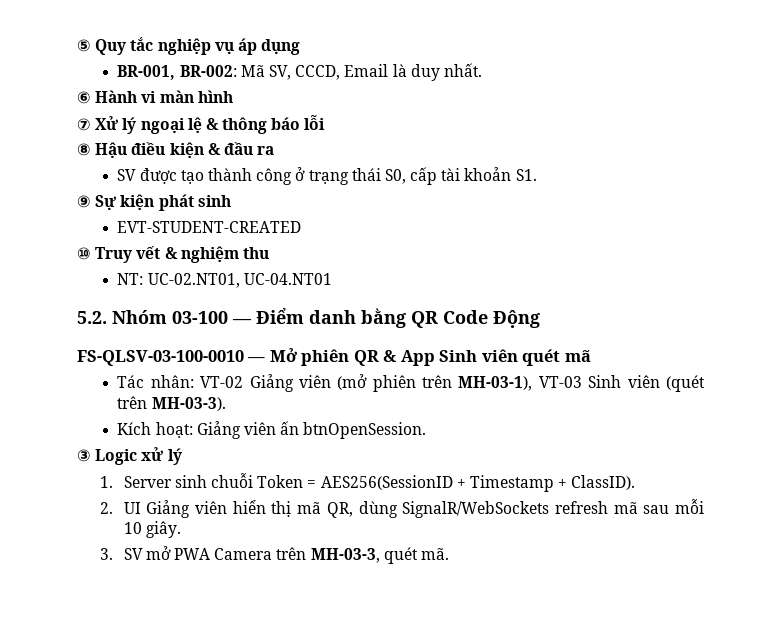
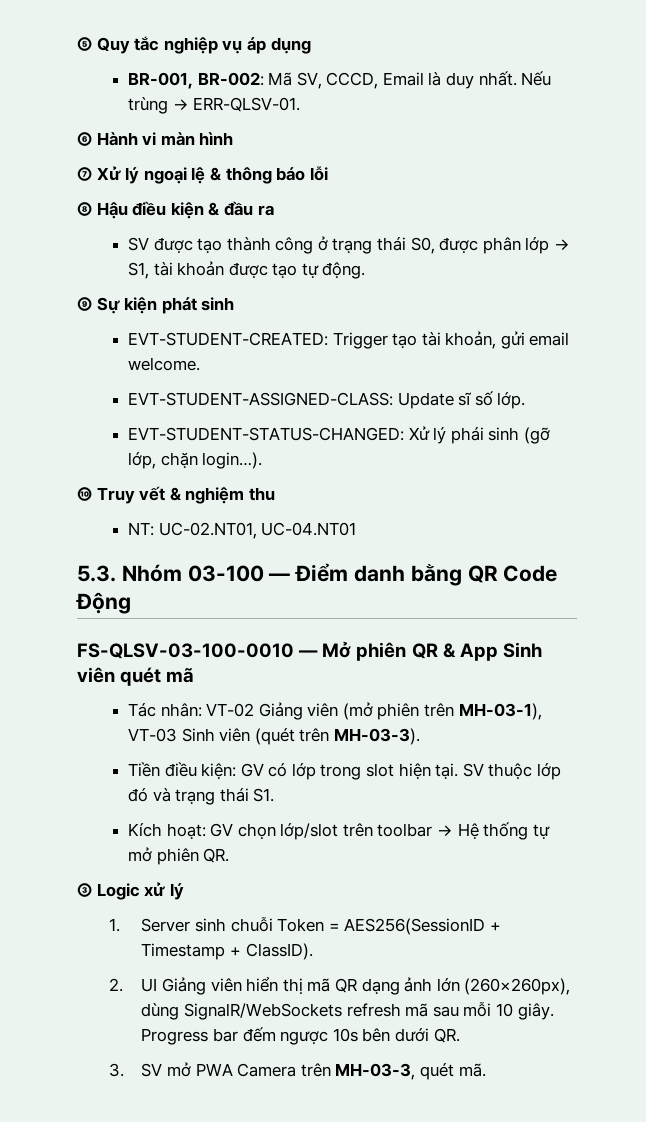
(482, 70) none -> [521,71,552,86] [127,97,301,114] Nếu trùng → ERR-QLSV-01.
[410,167,537,185] cấp tài khoản S1. -> [439,237,570,254] [127,261,366,279] được phân lớp → S1, tài khoản được tạo tự động.
[117,221,302,233] EVT-STUDENT-CREATED -> [127,331,570,349] [127,357,200,371] [127,391,526,409] [127,426,550,444] [127,452,263,469] EVT-STUDENT-CREATED: Trigger tạo tài khoản, gửi email welcome. // EVT-STUDENT-ASSIGNED-CLASS: Update sĩ số lớp. // EVT-STUDENT-STATUS-CHANGED: Xử lý phái sinh (gỡ lớp, chặn login…).
[77,311,107,324] 5.2. -> [77,565,116,582] 5.3.
[117,421,427,439] Kích hoạt: Giảng viên ấn btnOpenSession. -> [127,762,561,780] [127,788,275,805] [127,822,550,840] [127,847,230,865] Tiền điều kiện: GV có lớp trong slot hiện tại. SV thuộc lớp đó và trạng thái S1. // Kích hoạt: GV chọn lớp/slot trên toolbar → Hệ thống tự mở phiên QR.
[326,502,353,518] QR, -> [334,977,571,995] QR dạng ảnh lớn (260×260px),
(181, 529) none -> [141,1027,460,1045] Progress bar đếm ngược 10s bên dưới QR.

